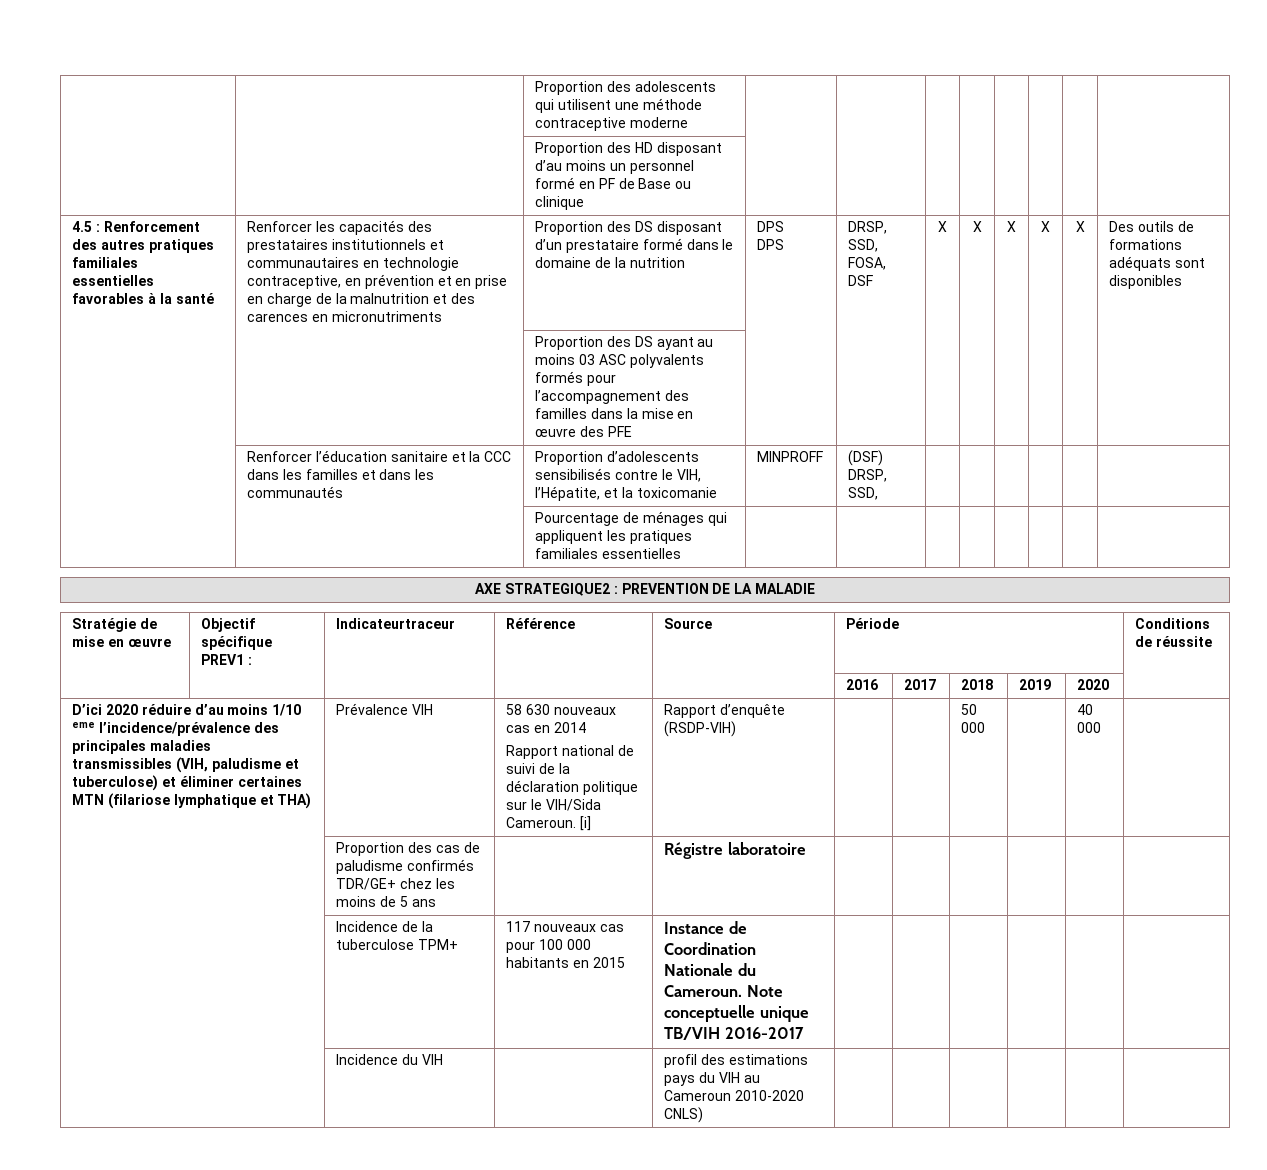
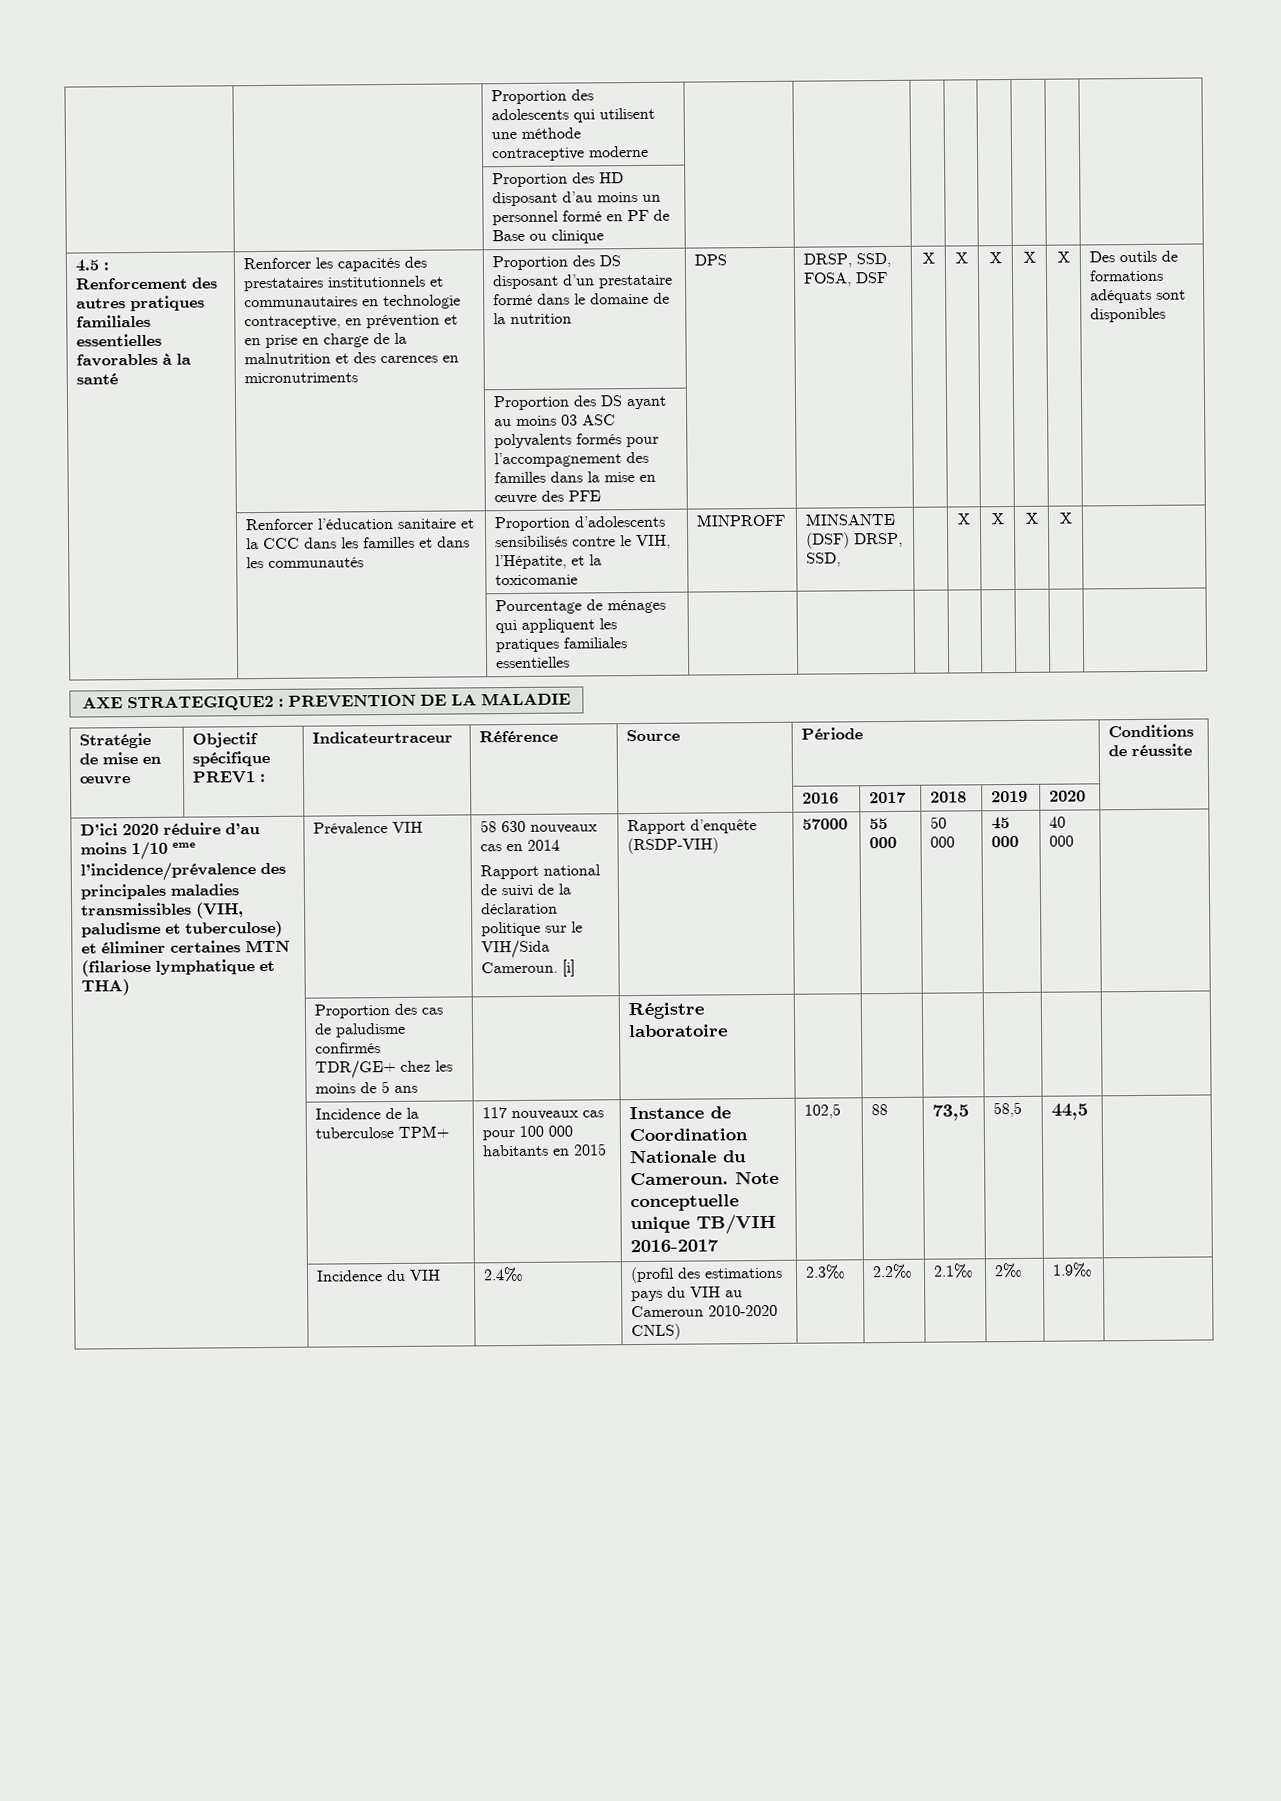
[757,239,785,250] // DPS -> (728, 260) none
(824, 456) none -> [805,512,896,526] MINSANTE
(879, 493) | | | -> [957,513,970,525] [990,513,1004,525] [1024,512,1038,524] [1058,512,1072,524] X | X | X | X
(737, 729) | -> [802,818,849,830] [869,818,889,830] [869,836,898,849] 57000 | 55 000
(986, 727) none -> [991,817,1011,830] [991,835,1020,848] 45 000
(804, 1033) | | | | -> [804,1103,842,1119] [871,1104,889,1116] [932,1104,970,1121] [993,1101,1023,1118] [1051,1103,1089,1120] 102,5 | 88 | 73,5 | 58,5 | 44,5
[664,1054,698,1068] | profil -> [483,1266,525,1283] [630,1266,676,1284] 2.4‰ | (profil
(704, 1115) | | | | -> [805,1264,847,1280] [872,1263,914,1280] [933,1263,975,1279] [994,1262,1024,1279] [1052,1262,1094,1278] 2.3‰ | 2.2‰ | 2.1‰ | 2‰ | 1.9‰

